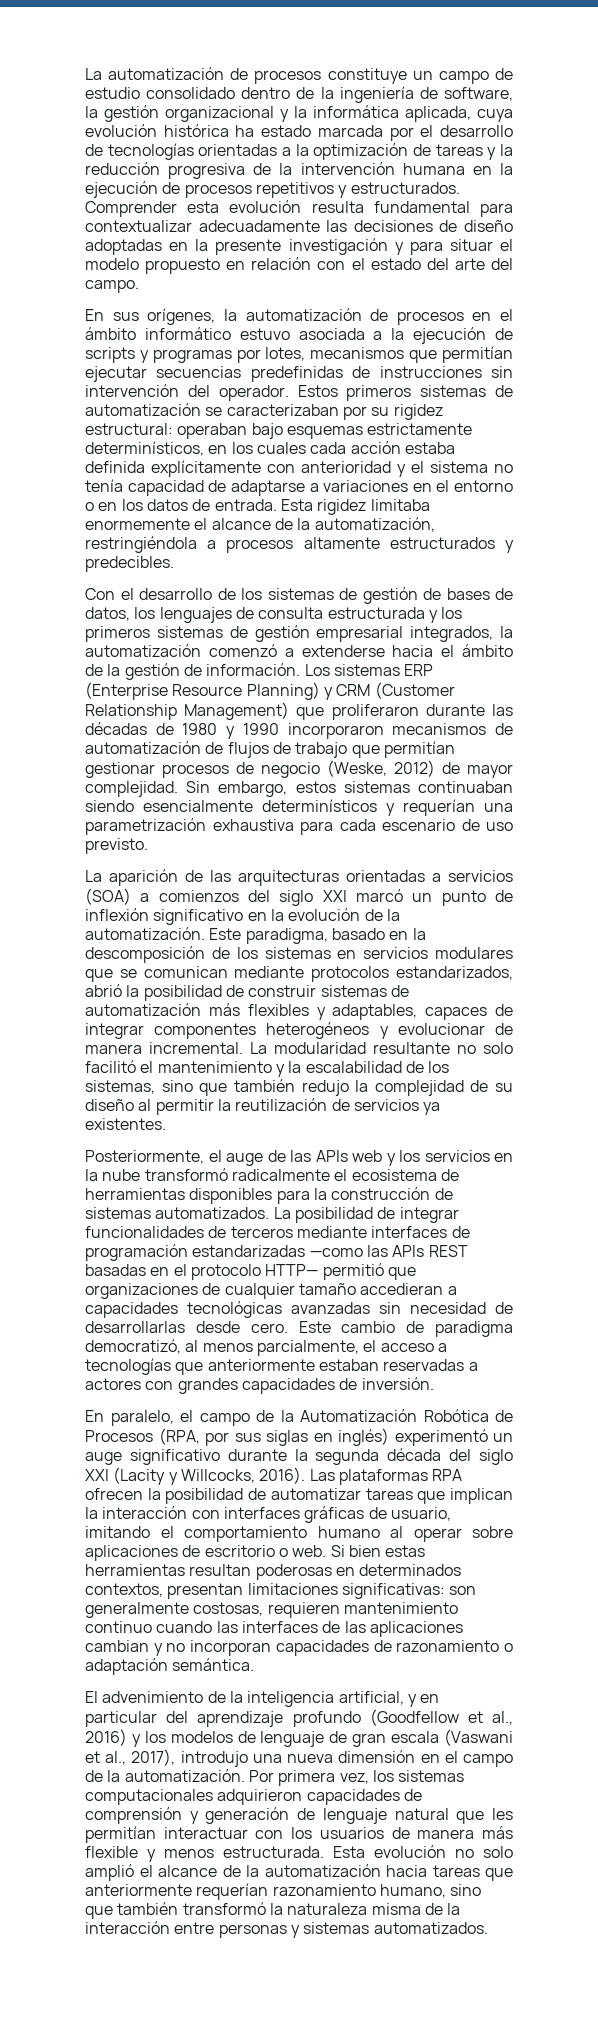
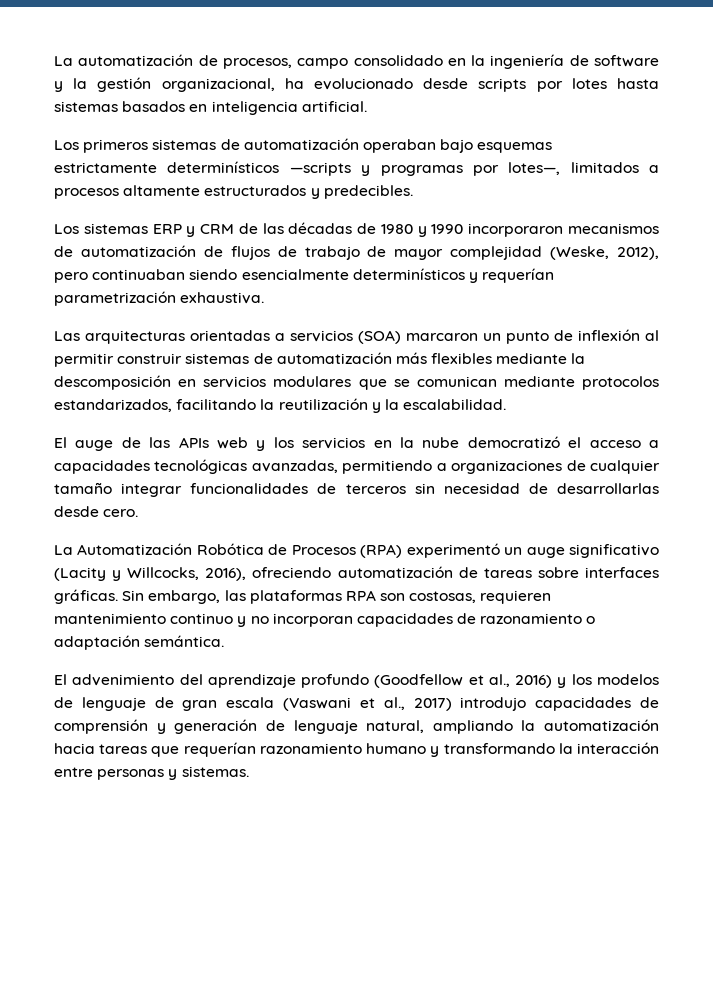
[254,68,513,84] [85,86,513,103] [85,105,513,122] [85,124,513,141] [85,143,513,160] [85,162,513,179] [85,181,460,198] [85,200,513,217] [85,220,514,232] [85,238,513,255] [85,257,513,274] [85,280,139,293] [85,308,513,325] [85,327,513,344] [85,346,513,363] [85,366,514,382] [85,384,513,401] [85,403,443,420] [85,423,473,439] [85,441,455,456] [85,460,513,477] [85,479,513,496] [85,499,430,515] [85,517,435,532] [85,536,197,553] procesos constituye un campo de estudio consolidado dentro de la ingeniería de software, la gestión organizacional y la informática aplicada, cuya evolución histórica ha estado marcada por el desarrollo de tecnologías orientadas a la optimización de tareas y la reducción progresiva de la intervención humana en la ejecución de procesos repetitivos y estructurados. Comprender esta evolución resulta fundamental para contextualizar adecuadamente las decisiones de diseño adoptadas en la presente investigación y para situar el modelo propuesto en relación con el estado del arte del campo. // En sus orígenes, la automatización de procesos en el ámbito informático estuvo asociada a la ejecución de scripts y programas por lotes, mecanismos que permitían ejecutar secuencias predefinidas de instrucciones sin intervención del operador. Estos primeros sistemas de automatización se caracterizaban por su rigidez estructural: operaban bajo esquemas estrictamente determinísticos, en los cuales cada acción estaba definida explícitamente con anterioridad y el sistema no tenía capacidad de adaptarse a variaciones en el entorno o en los datos de entrada. Esta rigidez limitaba enormemente el alcance de la automatización, restringiéndola -> [222,54,659,69] [54,77,659,92] [54,101,367,115] [54,138,553,153] [54,161,639,176] procesos, campo consolidado en la ingeniería de software y la gestión organizacional, ha evolucionado desde scripts por lotes hasta sistemas basados en inteligencia artificial. // Los primeros sistemas de automatización operaban bajo esquemas estrictamente determinísticos —scripts y programas por lotes—, limitados
[85,587,513,604] [85,607,463,623] [85,625,513,642] [85,644,513,657] [85,663,434,680] [85,682,455,700] [85,702,485,720] Con el desarrollo de los sistemas de gestión de bases de datos, los lenguajes de consulta estructurada y los primeros sistemas de gestión empresarial integrados, la automatización comenzó a extenderse hacia el ámbito de la gestión de información. Los sistemas ERP (Enterprise Resource Planning) y CRM (Customer Relationship Management) que proliferaron durante -> [54,223,258,237] Los sistemas ERP y CRM de
[351,741,455,758] [85,760,513,778] [85,781,410,797] que permitían gestionar procesos de negocio (Weske, 2012) de mayor complejidad. Sin embargo, estos sistemas -> [367,246,659,260] [54,272,88,283] de mayor complejidad (Weske, 2012), pero
[484,803,513,812] [85,818,513,835] [85,838,148,854] [85,869,231,886] una parametrización exhaustiva para cada escenario de uso previsto. // La aparición de las -> [54,291,265,306] [54,331,80,341] parametrización exhaustiva. // Las
[140,889,513,906] [85,908,400,925] [85,927,426,944] [85,946,331,963] a comienzos del siglo XXI marcó un punto de inflexión significativo en la evolución de la automatización. Este paradigma, basado en la descomposición de los sistemas -> [406,329,659,344] [54,352,586,367] [54,375,171,390] marcaron un punto de inflexión al permitir construir sistemas de automatización más flexibles mediante la descomposición
[85,984,409,1001] [85,1003,513,1020] [85,1022,513,1039] [85,1042,513,1054] [85,1060,450,1077] [85,1079,513,1096] [85,1098,441,1115] [85,1118,166,1130] [85,1150,222,1164] abrió la posibilidad de construir sistemas de automatización más flexibles y adaptables, capaces de integrar componentes heterogéneos y evolucionar de manera incremental. La modularidad resultante no solo facilitó el mantenimiento y la escalabilidad de los sistemas, sino que también redujo la complejidad de su diseño al permitir la reutilización de servicios ya existentes. // Posteriormente, el -> [176,398,507,413] [54,437,67,448] facilitando la reutilización y la escalabilidad. // El
[144,1168,459,1181] [85,1187,453,1204] [85,1207,459,1223] [85,1226,470,1238] [85,1244,468,1261] [85,1263,416,1280] [85,1283,457,1299] [85,1301,370,1318] transformó radicalmente el ecosistema de herramientas disponibles para la construcción de sistemas automatizados. La posibilidad de integrar funcionalidades de terceros mediante interfaces de programación estandarizadas —como las APIs REST basadas en el protocolo HTTP— permitió que organizaciones de cualquier tamaño accedieran a capacidades tecnológicas avanzadas -> [467,436,659,448] [54,459,661,474] [54,482,406,497] democratizó el acceso a capacidades tecnológicas avanzadas, permitiendo a organizaciones de cualquier tamaño integrar funcionalidades de terceros
[298,1321,513,1337] [85,1339,447,1356] [85,1358,478,1375] [85,1377,434,1394] [85,1409,513,1426] [85,1428,513,1446] [85,1448,513,1465] [85,1467,463,1485] [85,1488,513,1504] [85,1506,451,1523] [85,1526,513,1542] [85,1545,426,1561] [85,1564,462,1580] [85,1583,477,1599] [85,1602,458,1618] [85,1621,463,1637] [85,1640,149,1652] Este cambio de paradigma democratizó, al menos parcialmente, el acceso a tecnologías que anteriormente estaban reservadas a actores con grandes capacidades de inversión. // En paralelo, el campo de la Automatización Robótica de Procesos (RPA, por sus siglas en inglés) experimentó un auge significativo durante la segunda década del siglo XXI (Lacity y Willcocks, 2016). Las plataformas RPA ofrecen la posibilidad de automatizar tareas que implican la interacción con interfaces gráficas de usuario, imitando el comportamiento humano al operar sobre aplicaciones de escritorio o web. Si bien estas herramientas resultan poderosas en determinados contextos, presentan limitaciones significativas: son generalmente costosas, requieren mantenimiento continuo cuando las interfaces de las aplicaciones cambian -> [54,543,660,558] [54,566,660,581] [54,589,552,604] [54,613,234,624] // La Automatización Robótica de Procesos (RPA) experimentó un auge significativo (Lacity y Willcocks, 2016), ofreciendo automatización de tareas sobre interfaces gráficas. Sin embargo, las plataformas RPA son costosas, requieren mantenimiento continuo
[207,1691,440,1707] [85,1711,157,1727] de la inteligencia artificial, y en particular -> (175, 680) none
[131,1749,513,1767] [85,1769,465,1786] [85,1789,303,1805] 2017), introdujo una nueva dimensión en el campo de la automatización. Por primera vez, los sistemas computacionales adquirieron -> [413,697,527,711] 2017) introdujo
[394,1808,513,1824] [85,1826,513,1843] [85,1845,513,1862] [85,1864,241,1881] natural que les permitían interactuar con los usuarios de manera más flexible y menos estructurada. Esta evolución no solo amplió el alcance de -> [366,720,513,734] natural, ampliando
[85,1884,192,1896] anteriormente -> (180, 751) none
[379,1884,482,1898] [85,1902,443,1919] humano, sino que también transformó la naturaleza misma de -> [366,743,555,757] humano y transformando
[303,1922,488,1934] sistemas automatizados. -> [181,766,249,777] sistemas.

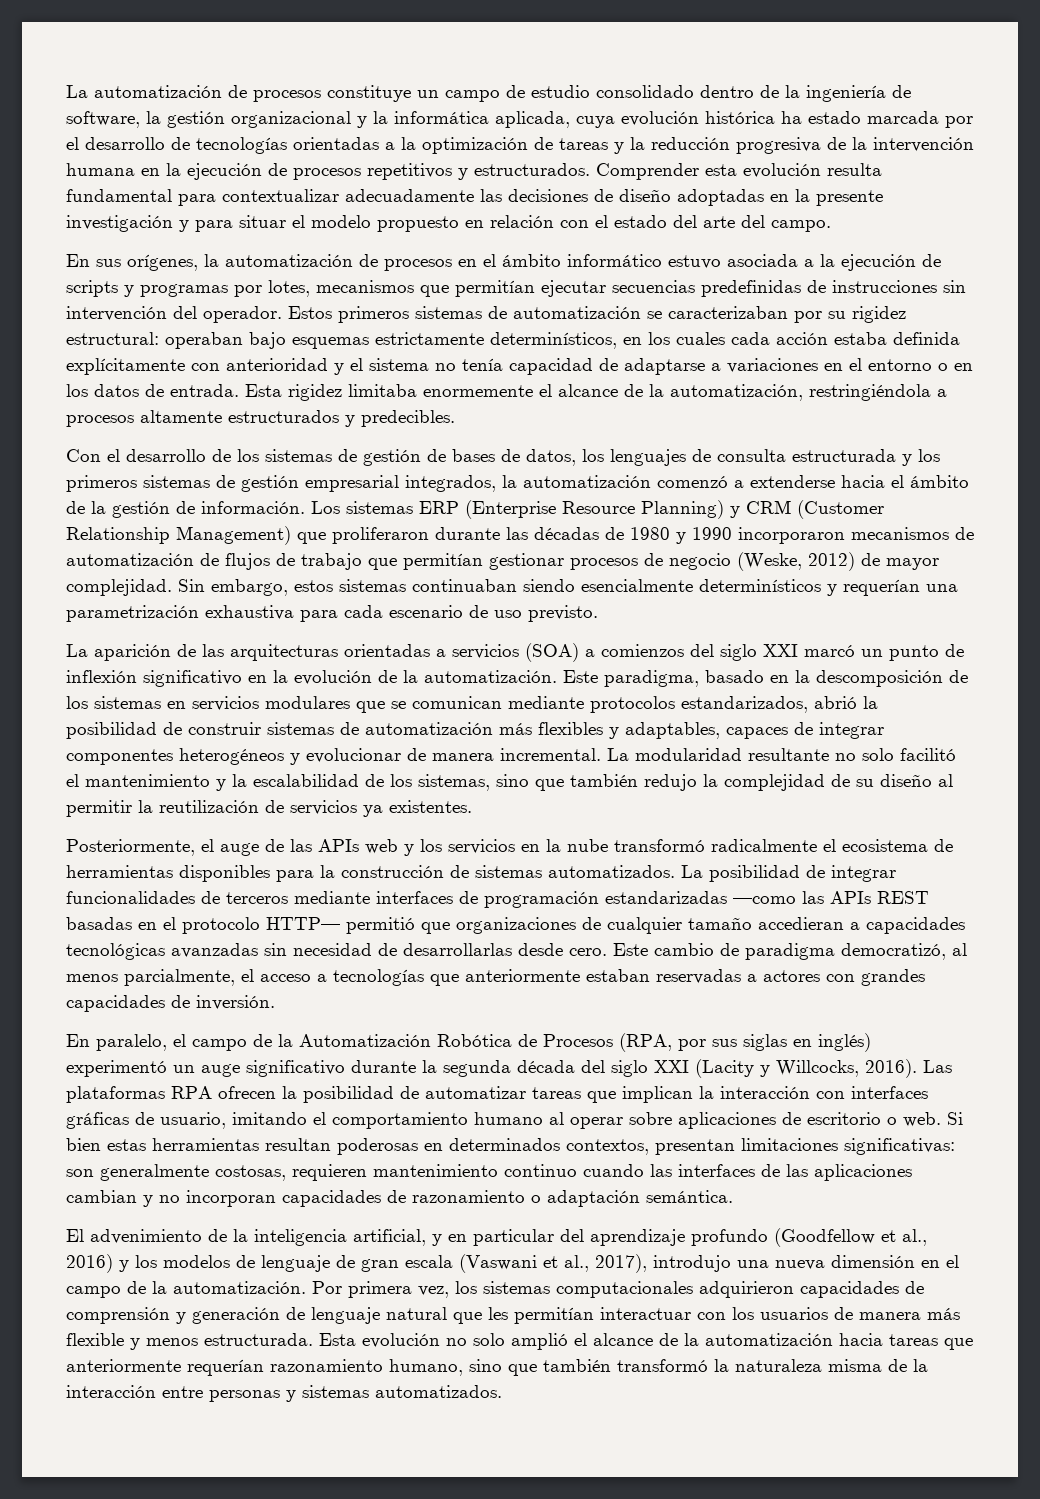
[222,54,659,69] [54,77,659,92] [54,101,367,115] [54,138,553,153] [54,161,639,176] procesos, campo consolidado en la ingeniería de software y la gestión organizacional, ha evolucionado desde scripts por lotes hasta sistemas basados en inteligencia artificial. // Los primeros sistemas de automatización operaban bajo esquemas estrictamente determinísticos —scripts y programas por lotes—, limitados -> [253,85,911,102] [66,111,973,128] [66,137,974,154] [66,163,882,180] [66,189,883,206] [66,215,831,232] [66,254,941,271] [66,280,966,297] [66,306,906,323] [66,332,960,349] [66,358,973,375] [66,384,931,401] procesos constituye un campo de estudio consolidado dentro de la ingeniería de software, la gestión organizacional y la informática aplicada, cuya evolución histórica ha estado marcada por el desarrollo de tecnologías orientadas a la optimización de tareas y la reducción progresiva de la intervención humana en la ejecución de procesos repetitivos y estructurados. Comprender esta evolución resulta fundamental para contextualizar adecuadamente las decisiones de diseño adoptadas en la presente investigación y para situar el modelo propuesto en relación con el estado del arte del campo. // En sus orígenes, la automatización de procesos en el ámbito informático estuvo asociada a la ejecución de scripts y programas por lotes, mecanismos que permitían ejecutar secuencias predefinidas de instrucciones sin intervención del operador. Estos primeros sistemas de automatización se caracterizaban por su rigidez estructural: operaban bajo esquemas estrictamente determinísticos, en los cuales cada acción estaba definida explícitamente con anterioridad y el sistema no tenía capacidad de adaptarse a variaciones en el entorno o en los datos de entrada. Esta rigidez limitaba enormemente el alcance de la automatización, restringiéndola
[54,223,258,237] Los sistemas ERP y CRM de -> [66,449,940,466] [66,475,969,492] [66,500,884,519] [66,526,500,545] Con el desarrollo de los sistemas de gestión de bases de datos, los lenguajes de consulta estructurada y los primeros sistemas de gestión empresarial integrados, la automatización comenzó a extenderse hacia el ámbito de la gestión de información. Los sistemas ERP (Enterprise Resource Planning) y CRM (Customer Relationship Management) que proliferaron durante
[367,246,659,260] [54,272,88,283] de mayor complejidad (Weske, 2012), pero -> [368,552,939,571] [66,579,406,596] que permitían gestionar procesos de negocio (Weske, 2012) de mayor complejidad. Sin embargo, estos sistemas
[54,291,265,306] [54,331,80,341] parametrización exhaustiva. // Las -> [926,584,958,592] [66,605,598,622] [66,644,224,661] una parametrización exhaustiva para cada escenario de uso previsto. // La aparición de las
[406,329,659,344] [54,352,586,367] [54,375,171,390] marcaron un punto de inflexión al permitir construir sistemas de automatización más flexibles mediante la descomposición -> [585,644,964,661] [66,670,968,687] [66,696,161,709] a comienzos del siglo XXI marcó un punto de inflexión significativo en la evolución de la automatización. Este paradigma, basado en la descomposición de los sistemas
[176,398,507,413] [54,437,67,448] facilitando la reutilización y la escalabilidad. // El -> [814,696,878,709] [66,722,884,739] [66,748,956,765] [66,774,953,791] [66,800,472,817] [66,839,214,856] abrió la posibilidad de construir sistemas de automatización más flexibles y adaptables, capaces de integrar componentes heterogéneos y evolucionar de manera incremental. La modularidad resultante no solo facilitó el mantenimiento y la escalabilidad de los sistemas, sino que también redujo la complejidad de su diseño al permitir la reutilización de servicios ya existentes. // Posteriormente, el
[467,436,659,448] [54,459,661,474] [54,482,406,497] democratizó el acceso a capacidades tecnológicas avanzadas, permitiendo a organizaciones de cualquier tamaño integrar funcionalidades de terceros -> [614,839,953,852] [66,865,896,882] [66,891,929,908] [66,917,965,934] [66,943,258,960] transformó radicalmente el ecosistema de herramientas disponibles para la construcción de sistemas automatizados. La posibilidad de integrar funcionalidades de terceros mediante interfaces de programación estandarizadas —como las APIs REST basadas en el protocolo HTTP— permitió que organizaciones de cualquier tamaño accedieran a capacidades tecnológicas avanzadas
[54,543,660,558] [54,566,660,581] [54,589,552,604] [54,613,234,624] // La Automatización Robótica de Procesos (RPA) experimentó un auge significativo (Lacity y Willcocks, 2016), ofreciendo automatización de tareas sobre interfaces gráficas. Sin embargo, las plataformas RPA son costosas, requieren mantenimiento continuo -> [613,943,967,960] [66,969,925,986] [66,995,275,1012] [66,1033,871,1052] [66,1059,952,1078] [66,1086,928,1103] [66,1112,963,1129] [66,1138,955,1155] [66,1164,912,1181] [66,1190,137,1203] Este cambio de paradigma democratizó, al menos parcialmente, el acceso a tecnologías que anteriormente estaban reservadas a actores con grandes capacidades de inversión. // En paralelo, el campo de la Automatización Robótica de Procesos (RPA, por sus siglas en inglés) experimentó un auge significativo durante la segunda década del siglo XXI (Lacity y Willcocks, 2016). Las plataformas RPA ofrecen la posibilidad de automatizar tareas que implican la interacción con interfaces gráficas de usuario, imitando el comportamiento humano al operar sobre aplicaciones de escritorio o web. Si bien estas herramientas resultan poderosas en determinados contextos, presentan limitaciones significativas: son generalmente costosas, requieren mantenimiento continuo cuando las interfaces de las aplicaciones cambian
(175, 680) none -> [208,1229,554,1246] de la inteligencia artificial, y en particular
[413,697,527,711] 2017) introdujo -> [595,1254,959,1273] [66,1281,794,1298] 2017), introdujo una nueva dimensión en el campo de la automatización. Por primera vez, los sistemas computacionales adquirieron
[366,720,513,734] natural, ampliando -> [386,1307,960,1324] [66,1333,678,1350] natural que les permitían interactuar con los usuarios de manera más flexible y menos estructurada. Esta evolución no solo amplió el alcance de
(180, 751) none -> [66,1359,181,1372] anteriormente
[366,743,555,757] humano y transformando -> [389,1359,907,1376] humano, sino que también transformó la naturaleza misma de
[181,766,249,777] sistemas. -> [302,1385,502,1398] sistemas automatizados.

